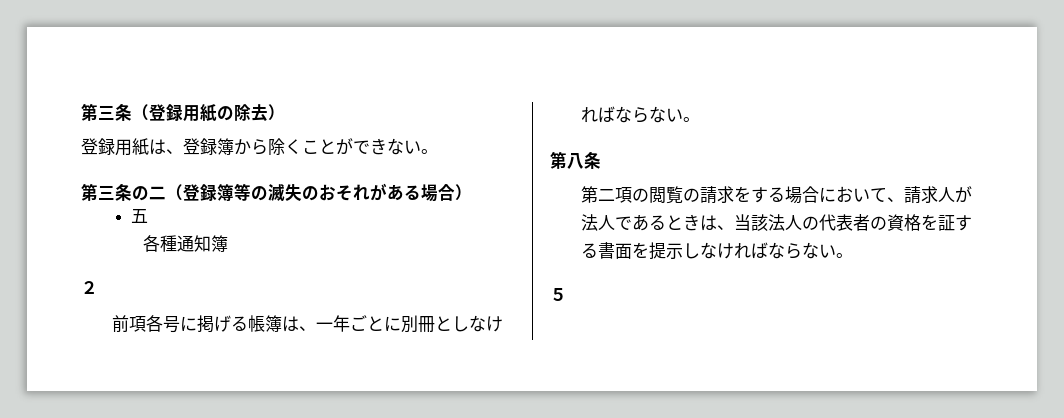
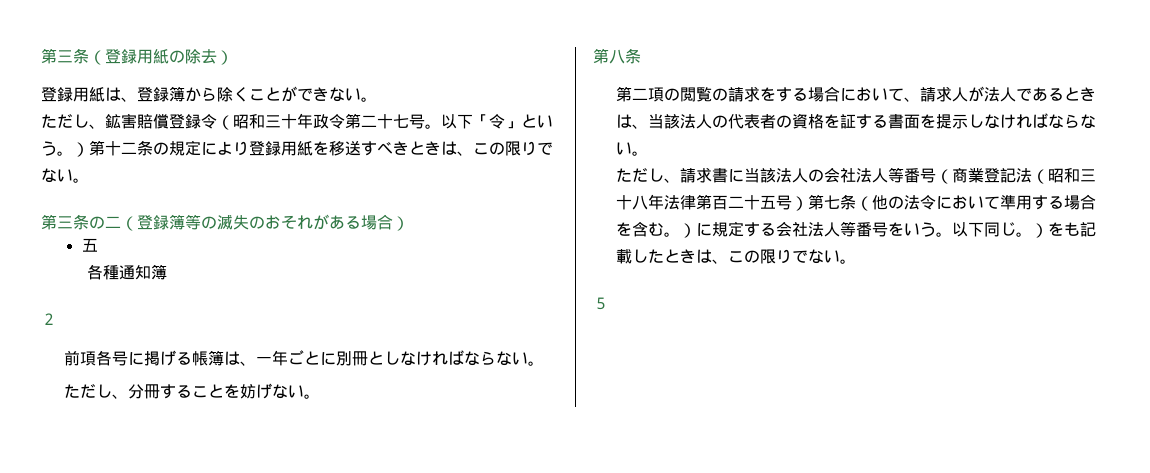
(438, 151) none -> [41,113,553,130] [41,140,553,157] [41,168,89,183] // ただし、鉱害賠償登録令（昭和三十年政令第二十七号。以下「令」という。）第十二条の規定により登録用紙を移送すべきときは、この限りでない。
(701, 119) none -> [63,383,320,399] // ただし、分冊することを妨げない。
(854, 255) none -> [615,167,1096,184] [615,194,1096,211] [615,221,1096,238] [615,249,856,264] // ただし、請求書に当該法人の会社法人等番号（商業登記法（昭和三十八年法律第百二十五号）第七条（他の法令において準用する場合を含む。）に規定する会社法人等番号をいう。以下同じ。）をも記載したときは、この限りでない。

